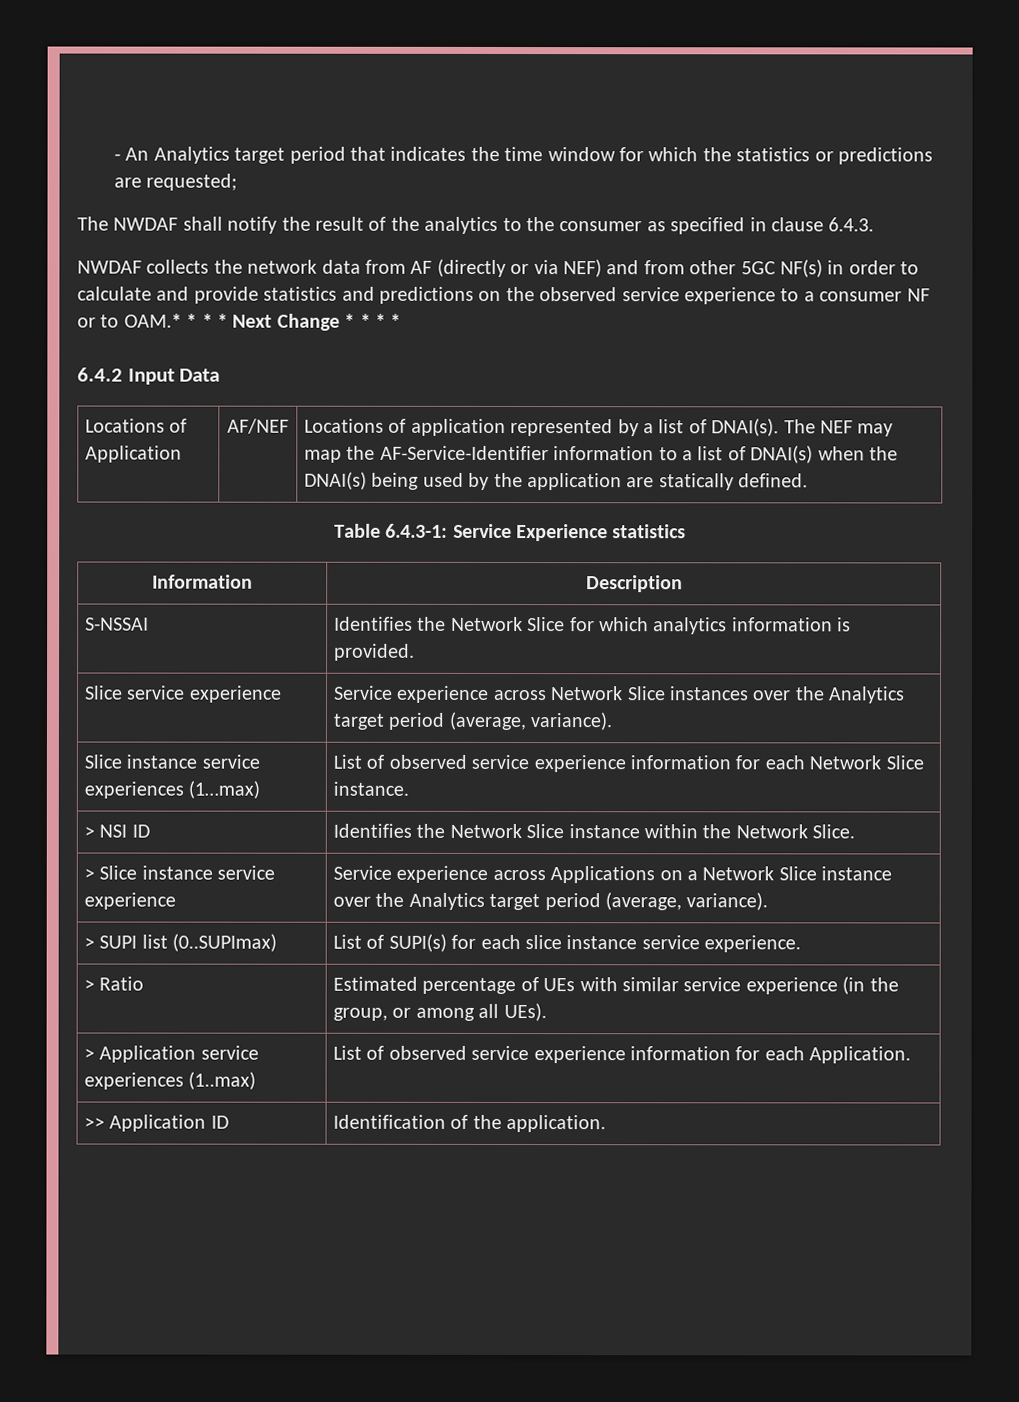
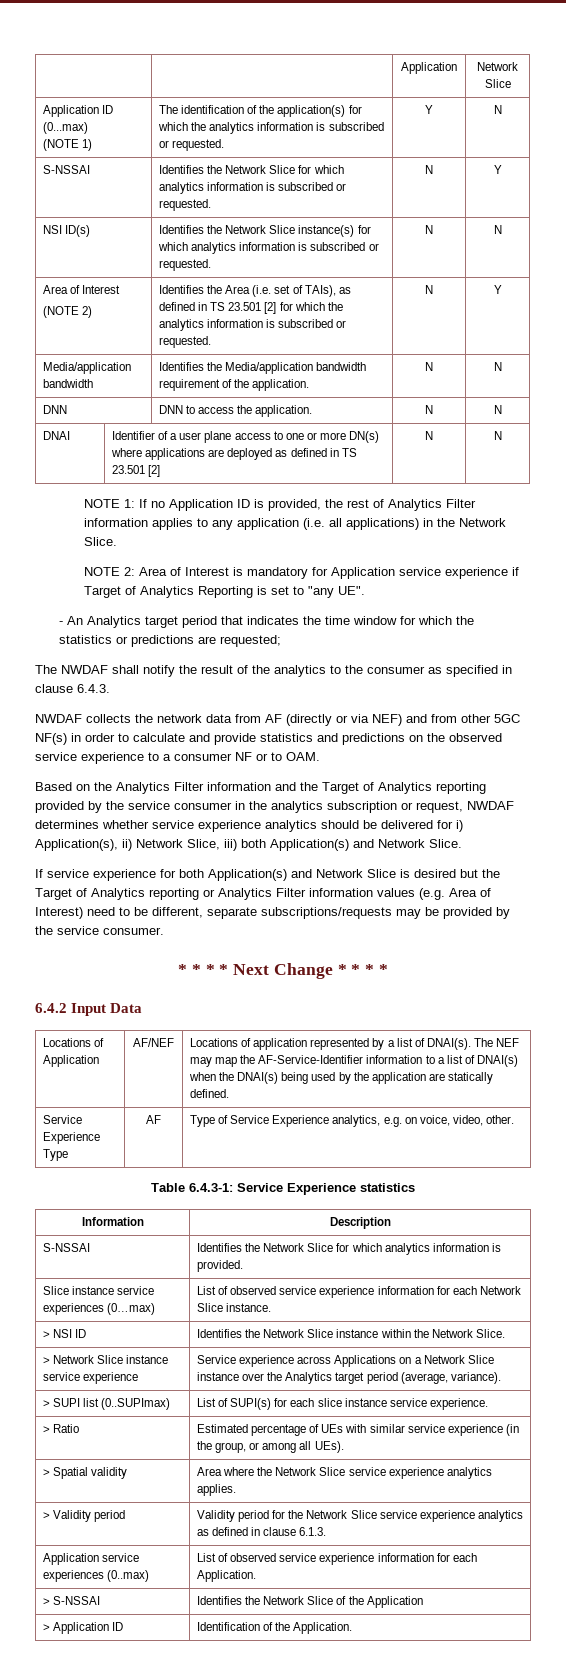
(113, 157) none -> [401,62,457,74] [477,62,518,71] [484,79,511,88] [43,105,114,117] [43,122,89,134] [43,139,93,151] [159,105,362,117] [158,122,384,134] [159,139,225,151] [425,105,433,114] [493,105,502,114] [43,165,91,174] [159,165,344,174] [159,182,347,194] [159,199,212,211] [425,165,433,174] [493,165,502,174] [43,225,91,237] [159,225,371,237] [158,242,379,254] [159,259,212,271] [425,225,433,234] [493,225,502,234] [43,285,121,294] [43,306,93,318] [159,285,351,297] [159,302,343,314] [159,319,347,331] [159,336,212,348] [425,285,433,294] [493,285,502,294] [43,362,132,374] [43,379,94,388] [159,362,367,374] [159,379,310,391] [425,362,433,371] [493,362,502,371] [43,405,68,414] [159,405,313,417] [425,405,433,414] [493,405,502,414] [43,431,71,440] [112,431,380,443] [111,448,357,460] [112,465,161,477] [425,431,433,440] [493,431,502,440] [83,499,476,511] [83,518,506,530] [83,537,117,546] [83,567,519,579] [83,586,365,598] | | Application | Network Slice // Application ID (0...max) // (NOTE 1) | The identification of the application(s) for which the analytics information is subscribed or requested. | Y | N // S-NSSAI | Identifies the Network Slice for which analytics information is subscribed or requested. | N | Y // NSI ID(s) | Identifies the Network Slice instance(s) for which analytics information is subscribed or requested. | N | N // Area of Interest // (NOTE 2) | Identifies the Area (i.e. set of TAIs), as defined in TS 23.501 [2] for which the analytics information is subscribed or requested. | N | Y // Media/application bandwidth | Identifies the Media/application bandwidth requirement of the application. | N | N // DNN | DNN to access the application. | N | N // DNAI | Identifier of a user plane access to one or more DN(s) where applications are deployed as defined in TS 23.501 [2] | N | N // NOTE 1: If no Application ID is provided, the rest of Analytics Filter information applies to any application (i.e. all applications) in the Network Slice. // NOTE 2: Area of Interest is mandatory for Application service experience if Target of Analytics Reporting is set to "any UE". //
[123,313,182,328] OAM.* -> [286,752,320,761] [35,782,486,794] [35,801,514,813] [35,820,463,832] [35,839,462,851] [35,869,500,881] [35,888,491,900] [35,907,510,919] [35,926,164,935] [178,964,188,975] OAM. // Based on the Analytics Filter information and the Target of Analytics reporting provided by the service consumer in the analytics subscription or request, NWDAF determines whether service experience analytics should be delivered for i) Application(s), ii) Network Slice, iii) both Application(s) and Network Slice. // If service experience for both Application(s) and Network Slice is desired but the Target of Analytics reporting or Analytics Filter information values (e.g. Area of Interest) need to be different, separate subscriptions/requests may be provided by the service consumer. // *
(809, 480) none -> [43,1115,83,1124] [43,1132,101,1144] [43,1149,69,1161] [146,1115,161,1124] [190,1115,514,1127] // Service Experience Type | AF | Type of Service Experience analytics, e.g. on voice, video, other.
[85,685,282,703] [334,685,906,704] [333,711,613,731] // Slice service experience | Service experience across Network Slice instances over the Analytics target period (average, variance). -> (244, 1266) none
[188,780,261,799] (1…max) -> [107,1303,156,1315] (0…max)
(96, 874) none -> [53,1355,95,1364] Network
(96, 1054) none -> [53,1467,128,1479] [197,1467,492,1479] [197,1484,237,1496] [43,1510,126,1522] [197,1510,523,1522] [197,1527,327,1536] Spatial validity | Area where the Network Slice service experience analytics applies. // > Validity period | Validity period for the Network Slice service experience analytics as defined in clause 6.1.3. //
[188,1071,257,1090] (1..max) -> [107,1570,150,1582] (0..max)
[84,1117,106,1129] >> -> [43,1596,101,1605] [197,1596,423,1608] [43,1624,51,1631] > S-NSSAI | Identifies the Network Slice of the Application // >
[506,1114,607,1133] application. -> [293,1622,353,1634] Application.

